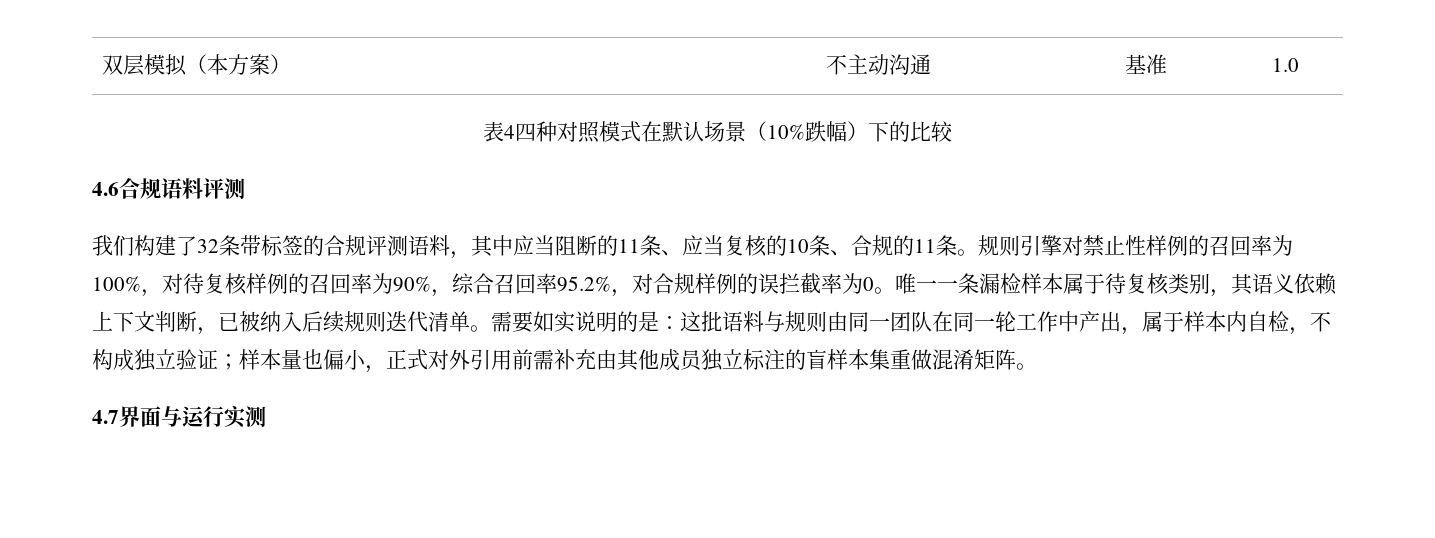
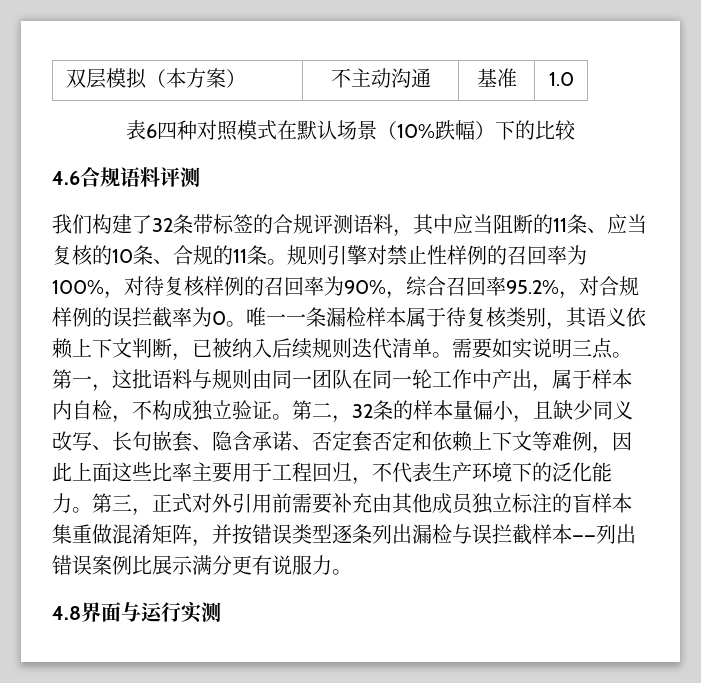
[504,125,515,139] 4 -> [146,124,157,138] 6
[617,311,680,332] 的是： -> [572,338,632,359] [52,369,112,392] 三点。第一，
[218,349,366,370] ；样本量也偏小 -> [272,400,633,423] [52,431,632,454] [52,462,612,485] [52,493,132,513] 。第二，32条的样本量偏小，且缺少同义改写、长句嵌套、隐含承诺、否定套否定和依赖上下文等难例，因此上面这些比率主要用于工程回归，不代表生产环境下的泛化能力。第三
(554, 359) none -> [312,493,332,514] 要
(1016, 359) none -> [192,524,636,547] [52,555,332,575] ，并按错误类型逐条列出漏检与误拦截样本——列出错误案例比展示满分更有说服力
[92,410,119,424] 4.7 -> [52,606,81,620] 4.8

